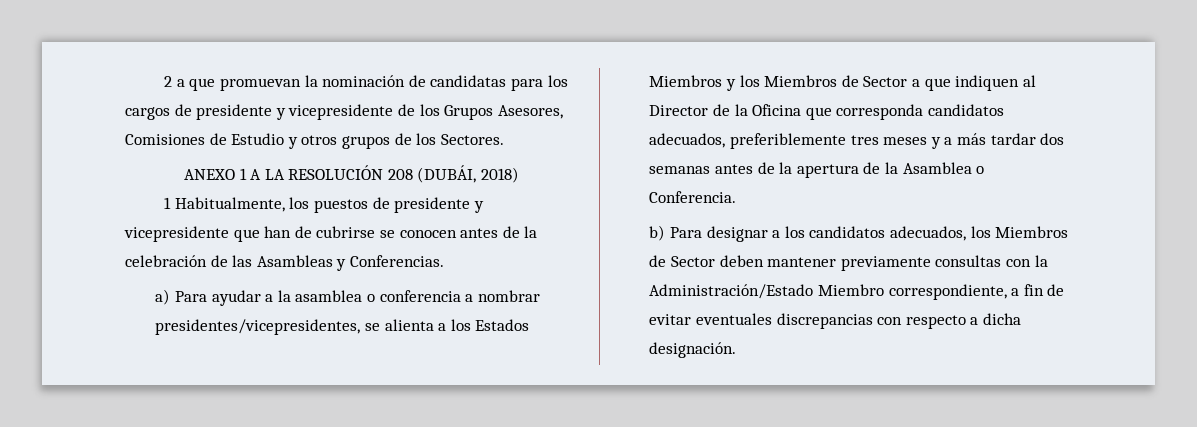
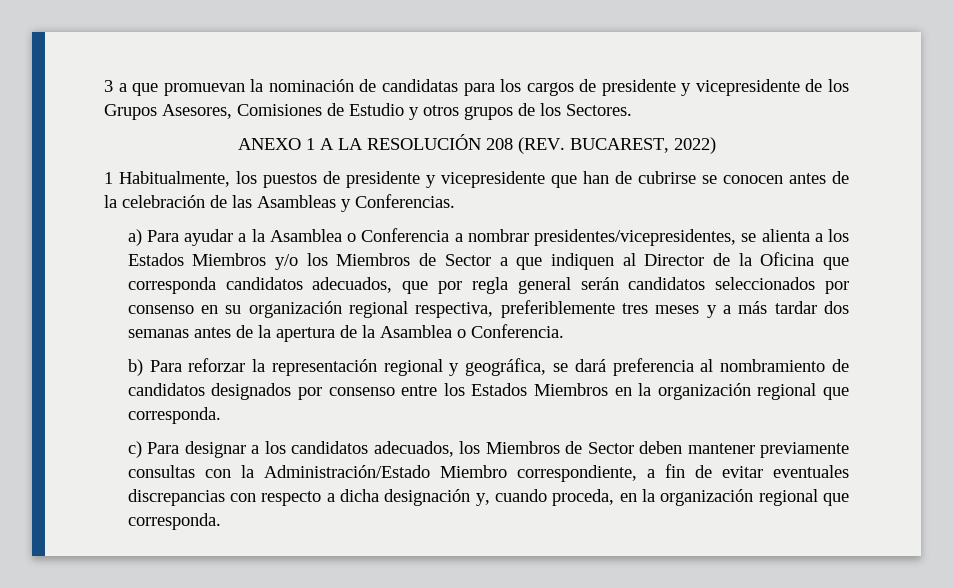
[164,76,173,87] 2 -> [104,80,113,92] 3
[417,165,520,183] (DUBÁI, 2018) -> [517,137,716,154] (REV. BUCAREST, 2022)
[295,290,461,302] asamblea o conferencia -> [269,228,450,242] Asamblea o Conferencia
[726,79,737,91] y -> [275,254,299,270] y/o
(726, 140) none -> [402,277,849,294] [127,301,494,318] que por regla general serán candidatos seleccionados por consenso en su organización regional respectiva,
(703, 232) none -> [188,358,849,376] [127,383,849,400] [127,407,221,424] [127,441,180,458] reforzar la representación regional y geográfica, se dará preferencia al nombramiento de candidatos designados por consenso entre los Estados Miembros en la organización regional que corresponda. // c) Para
[649,342,737,358] designación. -> [384,489,849,506] [127,513,221,530] designación y, cuando proceda, en la organización regional que corresponda.

